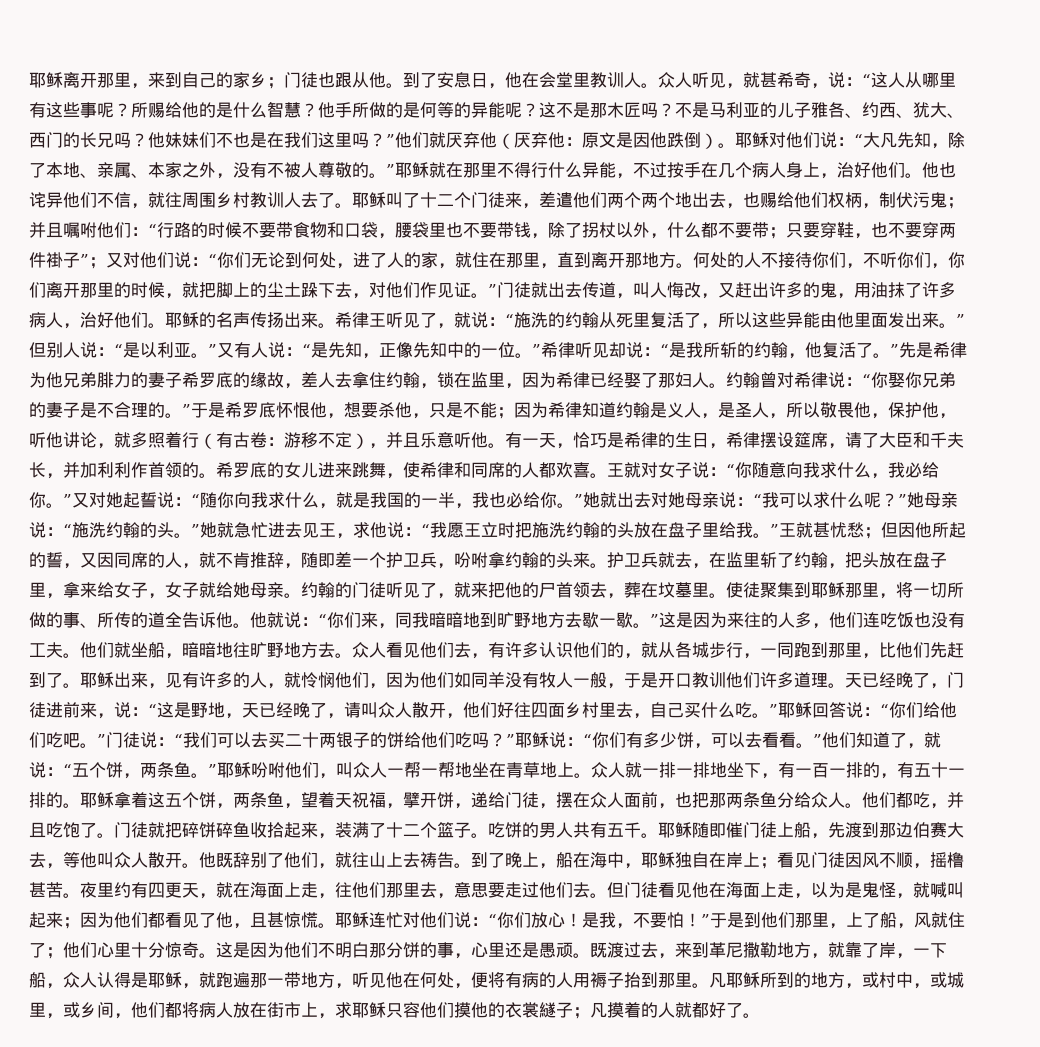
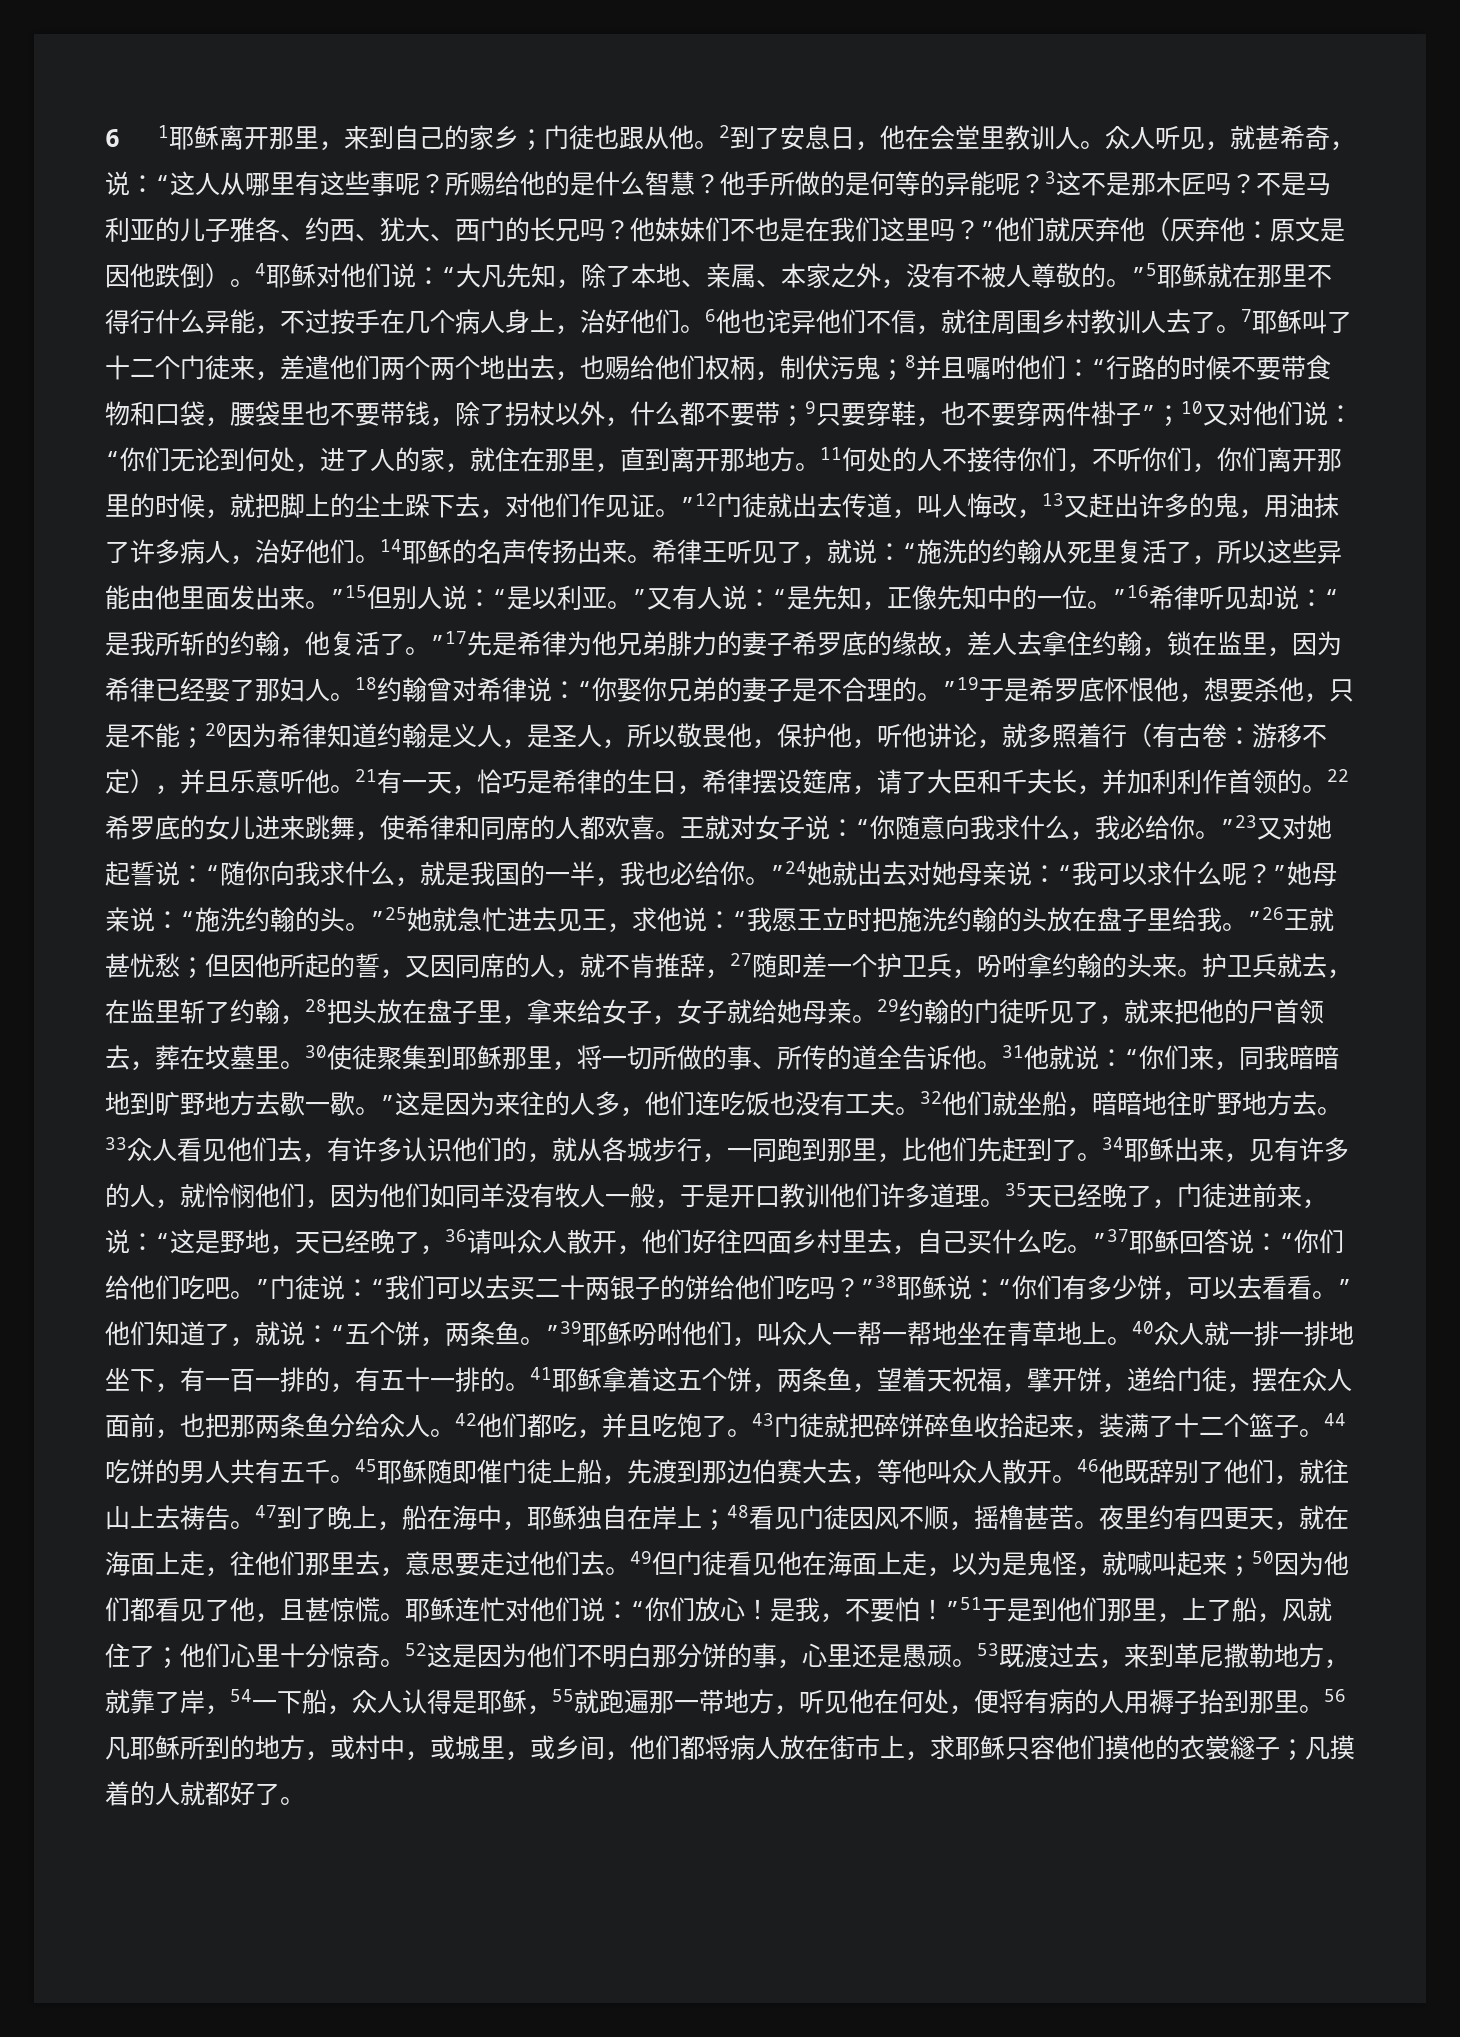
(29, 80) none -> [105,125,169,147] 6 1
(403, 85) none -> [719,125,730,138] 2
(539, 110) none -> [1045,171,1056,184] 3
(735, 145) none -> [255,263,266,276] 4
[386,164,395,176] ” -> [1131,263,1157,285] ”5
(922, 175) none -> [705,309,716,322] 6
(352, 205) none -> [1241,309,1252,322] 7
(964, 203) none -> [905,355,916,368] 8
(786, 233) none -> [805,401,816,414] 9
(106, 263) none -> [1181,401,1203,414] 10
(693, 265) none -> [820,447,842,460] 11
[488,284,497,296] ” -> [680,493,717,515] ”12
(718, 296) none -> [1042,493,1064,506] 13
(165, 325) none -> [380,539,402,552] 14
[956,314,965,326] ” -> [330,585,367,607] ”15
[532,344,541,356] ” -> [1112,585,1149,607] ”16
[890,344,899,356] ” -> [430,631,467,653] ”17
(726, 385) none -> [355,677,377,690] 18
[182,404,191,416] ” -> [942,677,979,699] ”19
(514, 413) none -> [205,723,227,736] 20
(505, 445) none -> [355,769,377,782] 21
(216, 475) none -> [1327,769,1349,782] 22
[63,494,72,506] ” -> [1220,815,1257,837] ”23
[574,494,583,506] ” -> [770,861,807,883] ”24
[191,524,200,536] ” -> [370,907,407,929] ”25
[770,524,779,536] ” -> [1247,907,1284,929] ”26
(301, 566) none -> [730,953,752,966] 27
(845, 566) none -> [305,999,327,1012] 28
(301, 595) none -> [877,999,899,1012] 29
(726, 595) none -> [305,1045,327,1058] 30
(250, 625) none -> [1002,1045,1024,1058] 31
(80, 655) none -> [920,1091,942,1104] 32
(352, 655) none -> [105,1137,127,1150] 33
(80, 685) none -> [1102,1137,1124,1150] 34
(845, 685) none -> [1005,1183,1027,1196] 35
(344, 716) none -> [445,1229,467,1242] 36
[769,704,778,716] ” -> [1092,1229,1129,1251] ”37
[506,734,515,746] ” -> [860,1275,897,1297] ”38
[208,764,217,776] ” -> [545,1321,582,1343] ”39
(591, 775) none -> [1132,1321,1154,1334] 40
(80, 805) none -> [530,1367,552,1380] 41
(862, 805) none -> [455,1413,477,1426] 42
(114, 835) none -> [752,1413,774,1426] 43
(488, 835) none -> [1324,1413,1346,1426] 44
(658, 835) none -> [355,1459,377,1472] 45
(199, 865) none -> [1077,1459,1099,1472] 46
(471, 865) none -> [255,1505,277,1518] 47
(777, 863) none -> [727,1505,749,1518] 48
(607, 895) none -> [630,1551,652,1564] 49
(80, 923) none -> [1252,1551,1274,1564] 50
[701,914,710,926] ” -> [945,1597,982,1619] ”51
(216, 955) none -> [405,1643,427,1656] 52
(590, 955) none -> [977,1643,999,1656] 53
(913, 956) none -> [230,1689,252,1702] 54
(199, 986) none -> [552,1689,574,1702] 55
(709, 985) none -> [1324,1689,1346,1702] 56

